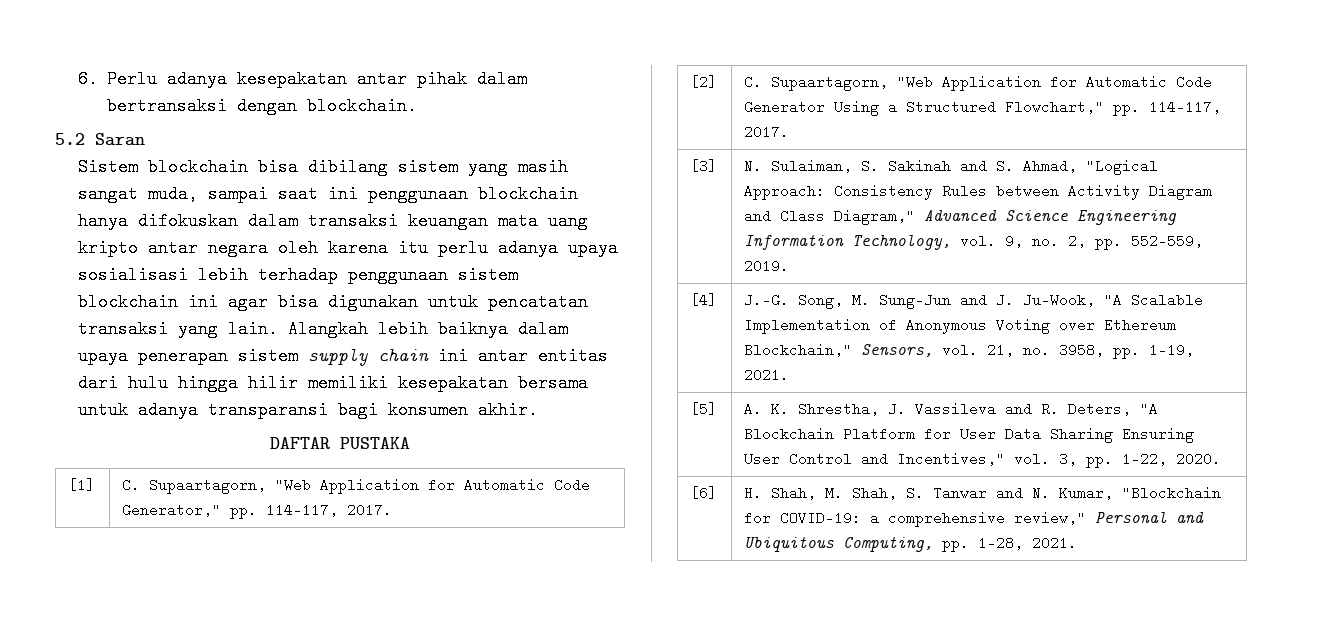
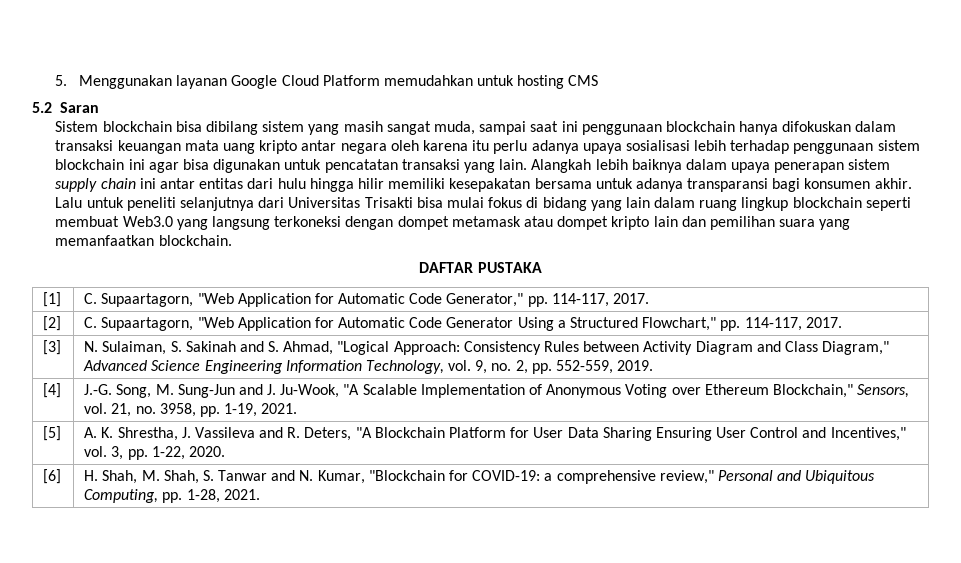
[77,70,528,88] [107,97,418,115] 6. Perlu adanya kesepakatan antar pihak dalam bertransaksi dengan blockchain. -> [55,75,599,89] 5. Menggunakan layanan Google Cloud Platform memudahkan untuk hosting CMS
(538, 410) none -> [55,197,911,211] [55,216,851,230] [55,235,232,246] Lalu untuk peneliti selanjutnya dari Universitas Trisakti bisa mulai fokus di bidang yang lain dalam ruang lingkup blockchain seperti membuat Web3.0 yang langsung terkoneksi dengan dompet metamask atau dompet kripto lain dan pemilihan suara yang memanfaatkan blockchain.

